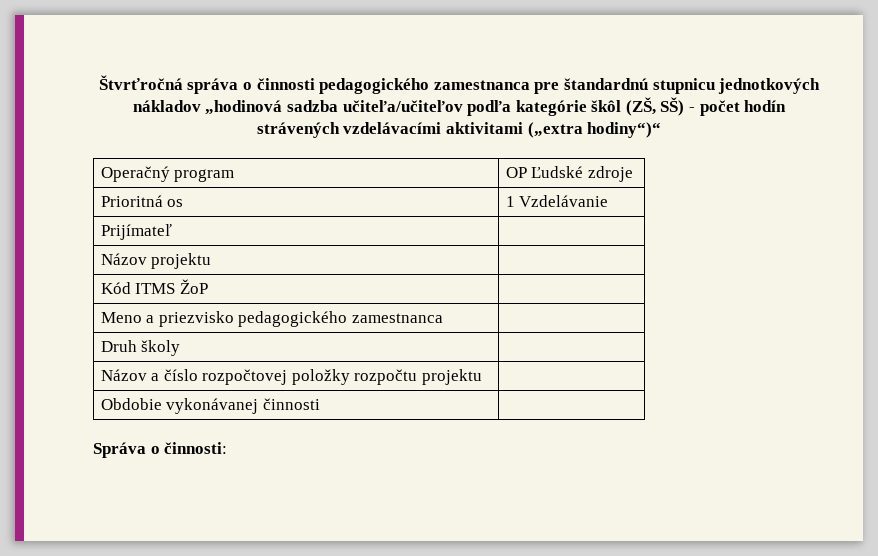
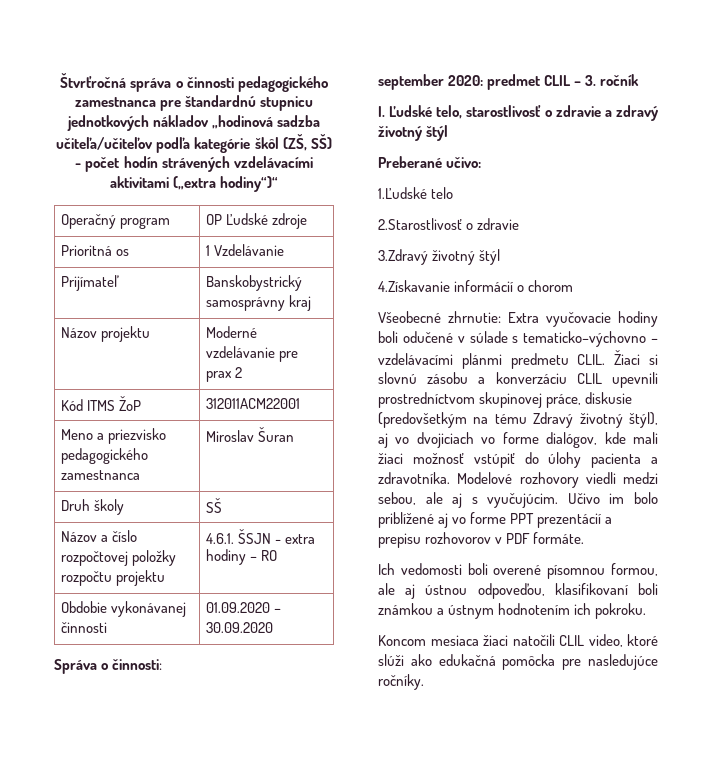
(172, 232) none -> [206,275,303,291] [206,295,312,311] Banskobystrický samosprávny kraj
(212, 261) none -> [206,326,258,338] [206,346,299,362] [206,367,243,382] Moderné vzdelávanie pre prax 2
(208, 286) none -> [206,398,301,409] 312011ACM22001
(443, 318) none -> [206,427,295,442] Miroslav Šuran
(181, 348) none -> [206,498,223,513] SŠ
(483, 377) none -> [206,529,316,544] [206,549,278,565] 4.6.1. ŠSJN - extra hodiny – RO
(320, 404) none -> [206,602,282,613] [206,622,274,633] 01.09.2020 – 30.09.2020
(228, 448) none -> [378,74,640,90] [378,105,659,121] [378,125,449,141] [378,156,482,168] [378,187,454,199] [378,218,520,230] [378,249,501,265] [378,280,574,292] [378,311,658,327] [378,331,658,347] [378,350,658,369] [378,372,658,388] [378,392,633,408] [378,412,658,428] [378,432,658,448] [378,452,658,468] [378,472,658,488] [378,492,658,508] [378,512,613,528] [378,532,585,548] [378,563,658,579] [378,583,658,599] [378,603,647,619] [378,634,658,647] [378,654,658,670] [378,674,424,690] // september 2020: predmet CLIL – 3. ročník // I. Ľudské telo, starostlivosť o zdravie a zdravý životný štýl // Preberané učivo: // 1.Ľudské telo // 2.Starostlivosť o zdravie // 3.Zdravý životný štýl // 4.Získavanie informácií o chorom // Všeobecné zhrnutie: Extra vyučovacie hodiny boli odučené v súlade s tematicko–výchovno – vzdelávacími plánmi predmetu CLIL. Žiaci si slovnú zásobu a konverzáciu CLIL upevnili prostredníctvom skupinovej práce, diskusie (predovšetkým na tému Zdravý životný štýl), aj vo dvojiciach vo forme dialógov, kde mali žiaci možnosť vstúpiť do úlohy pacienta a zdravotníka. Modelové rozhovory viedli medzi sebou, ale aj s vyučujúcim. Učivo im bolo priblížené aj vo forme PPT prezentácií a prepisu rozhovorov v PDF formáte. // Ich vedomosti boli overené písomnou formou, ale aj ústnou odpoveďou, klasifikovaní boli známkou a ústnym hodnotením ich pokroku. // Koncom mesiaca žiaci natočili CLIL video, ktoré slúži ako edukačná pomôcka pre nasledujúce ročníky.

